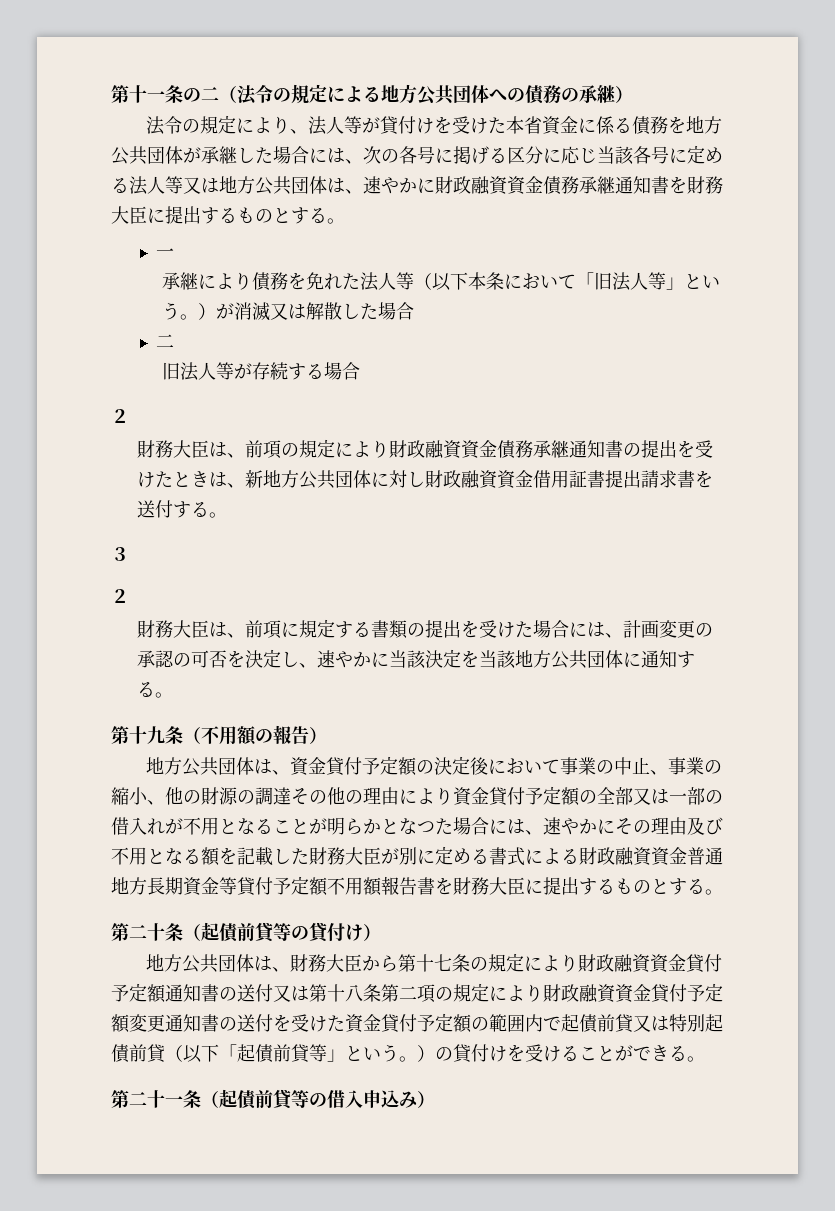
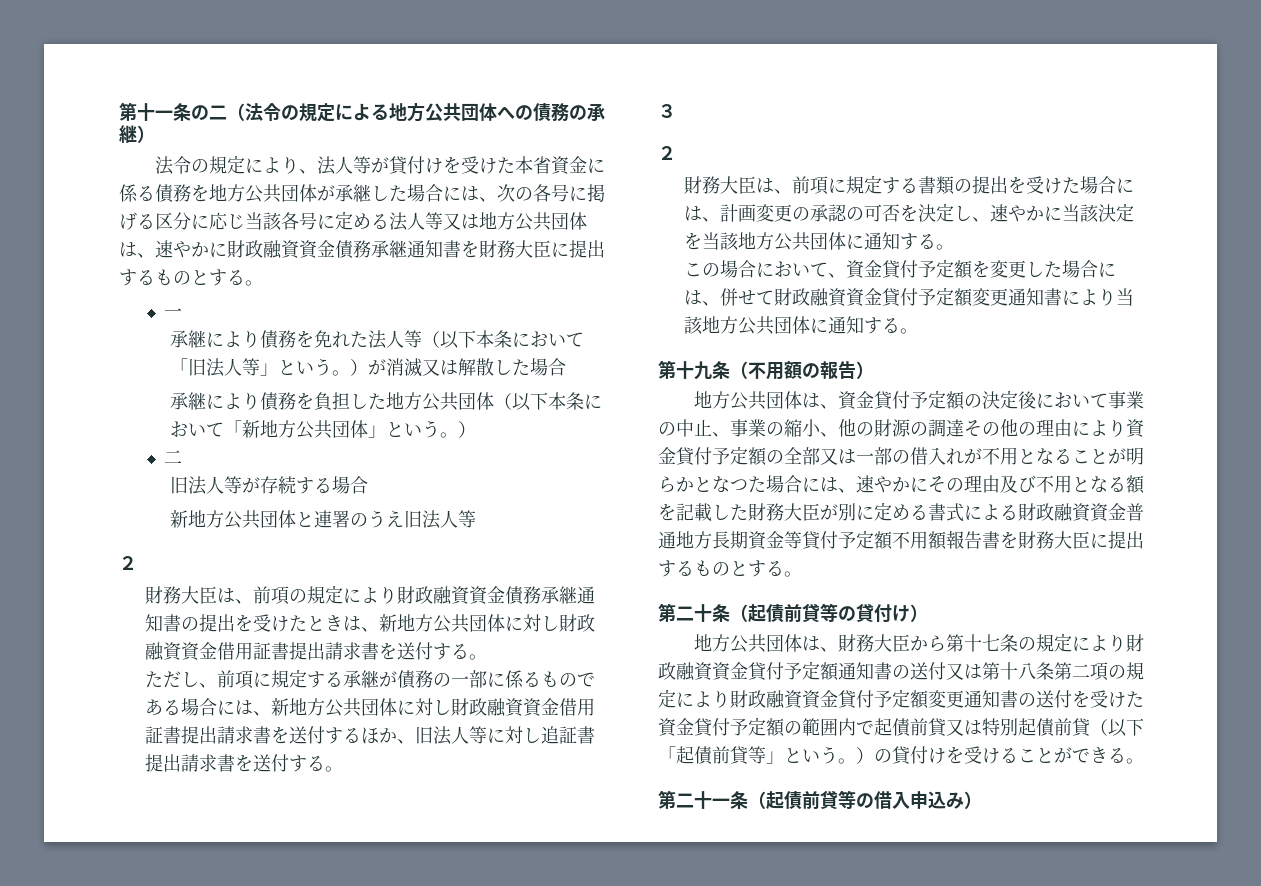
(415, 311) none -> [170,392,603,411] [170,420,477,439] // 承継により債務を負担した地方公共団体（以下本条において「新地方公共団体」という。）
(361, 371) none -> [170,510,477,529] // 新地方公共団体と連署のうえ旧法人等
(227, 515) none -> [144,669,595,689] [144,698,595,717] [144,726,595,745] [144,754,343,772] // ただし、前項に規定する承継が債務の一部に係るものである場合には、新地方公共団体に対し財政融資資金借用証書提出請求書を送付するほか、旧法人等に対し追証書提出請求書を送付する。
(173, 695) none -> [683,259,1116,279] [683,287,1134,307] [683,316,918,335] // この場合において、資金貸付予定額を変更した場合には、併せて財政融資資金貸付予定額変更通知書により当該地方公共団体に通知する。

